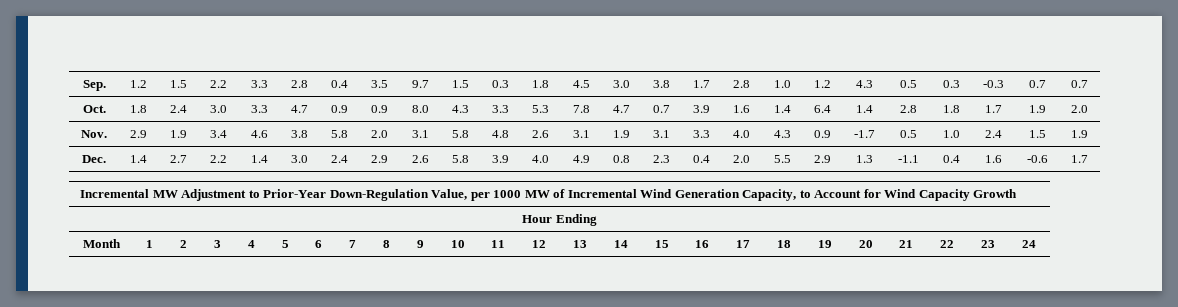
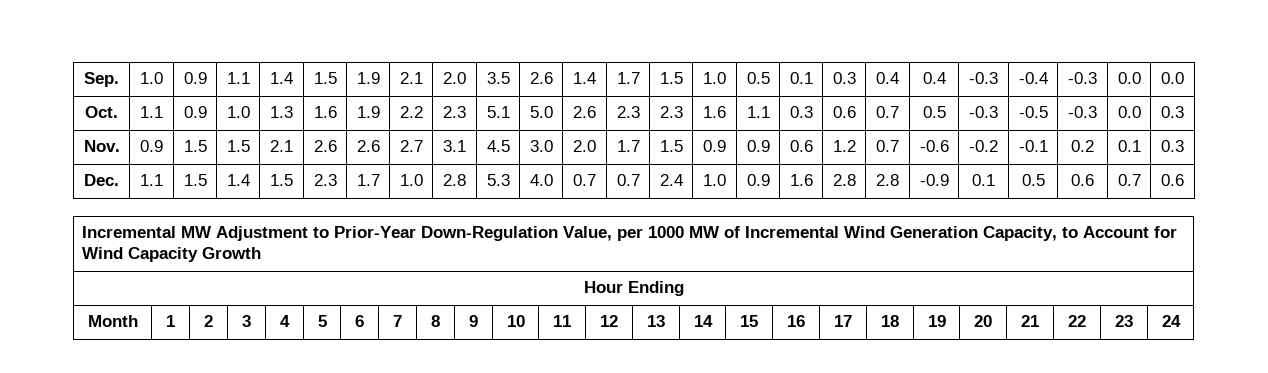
[130,80,147,88] [170,80,187,88] [210,80,227,88] [250,80,268,88] [291,80,308,88] [331,80,348,88] [371,80,388,88] [411,80,429,88] [452,80,469,88] [492,80,509,88] [532,80,549,88] 1.2 | 1.5 | 2.2 | 3.3 | 2.8 | 0.4 | 3.5 | 9.7 | 1.5 | 0.3 | 1.8 -> [140,72,163,84] [183,72,207,84] [226,72,250,84] [270,72,293,84] [313,72,337,84] [356,72,380,84] [399,72,423,84] [443,72,466,84] [486,72,510,84] [529,72,553,84] [573,72,596,84] [616,72,640,84] [659,72,683,84] [703,72,726,84] [746,72,770,84] [789,72,813,84] [832,72,856,84] [876,72,899,84] [922,72,946,84] [969,72,998,84] [1018,72,1048,84] [1068,72,1097,84] [1117,72,1141,84] [1161,72,1184,84] [85,106,118,118] [140,106,163,118] [183,106,207,118] [226,106,250,118] [270,106,293,118] [313,106,337,118] [356,106,380,118] [399,106,423,118] [443,106,466,118] [486,106,510,118] [529,106,553,118] [573,106,596,118] [616,106,640,118] [659,106,683,118] [703,106,726,118] [746,106,770,118] [789,106,813,118] [832,106,856,118] [876,106,899,118] [922,106,946,118] [969,106,998,118] [1018,106,1048,118] [1068,106,1097,118] [1117,106,1141,118] [1161,106,1184,118] [83,140,120,152] [140,140,163,152] [183,140,207,152] [226,140,250,152] [270,140,293,152] [313,140,337,152] [356,140,380,152] [399,140,423,152] [443,140,466,152] 1.0 | 0.9 | 1.1 | 1.4 | 1.5 | 1.9 | 2.1 | 2.0 | 3.5 | 2.6 | 1.4 | 1.7 | 1.5 | 1.0 | 0.5 | 0.1 | 0.3 | 0.4 | 0.4 | -0.3 | -0.4 | -0.3 | 0.0 | 0.0 // Oct. | 1.1 | 0.9 | 1.0 | 1.3 | 1.6 | 1.9 | 2.2 | 2.3 | 5.1 | 5.0 | 2.6 | 2.3 | 2.3 | 1.6 | 1.1 | 0.3 | 0.6 | 0.7 | 0.5 | -0.3 | -0.5 | -0.3 | 0.0 | 0.3 // Nov. | 0.9 | 1.5 | 1.5 | 2.1 | 2.6 | 2.6 | 2.7 | 3.1
[653,80,670,88] [693,80,710,88] [733,80,750,88] [773,80,791,88] [814,80,831,88] [856,80,873,88] [900,80,917,88] [942,80,960,88] [983,80,1004,88] [1029,80,1046,88] [1071,80,1088,88] [82,105,106,113] [130,105,147,113] [170,105,187,113] [210,105,227,113] [250,105,268,113] [291,105,308,113] [331,105,348,113] [371,105,388,113] [411,105,429,113] [452,105,469,113] [492,105,509,113] 3.8 | 1.7 | 2.8 | 1.0 | 1.2 | 4.3 | 0.5 | 0.3 | -0.3 | 0.7 | 0.7 // Oct. | 1.8 | 2.4 | 3.0 | 3.3 | 4.7 | 0.9 | 0.9 | 8.0 | 4.3 | 3.3 -> [573,140,596,152] [616,140,640,152] [659,140,683,152] [703,140,726,152] [746,140,770,152] [789,140,813,152] [832,140,856,152] [876,140,899,152] [919,140,949,152] [969,140,998,152] [1018,140,1048,152] [1071,140,1094,152] [1117,140,1141,152] [1161,140,1184,152] [84,174,119,186] [140,174,163,186] [183,174,207,186] [226,174,250,186] [270,174,293,186] [313,174,337,186] [356,174,380,186] [399,174,423,186] [443,174,466,186] 2.0 | 1.7 | 1.5 | 0.9 | 0.9 | 0.6 | 1.2 | 0.7 | -0.6 | -0.2 | -0.1 | 0.2 | 0.1 | 0.3 // Dec. | 1.1 | 1.5 | 1.4 | 1.5 | 2.3 | 1.7 | 1.0 | 2.8
[572,105,590,113] [613,105,630,113] [653,105,670,113] [693,105,710,113] [733,105,750,113] [773,105,791,113] [814,105,831,113] [856,105,873,113] [900,105,917,113] [942,105,960,113] [985,105,1002,113] [1029,105,1046,113] [1071,105,1088,113] [81,130,107,138] [130,130,147,138] [170,130,187,138] [210,130,227,138] [250,130,268,138] [291,130,308,138] [331,130,348,138] [371,130,388,138] [411,130,429,138] [452,130,469,138] [492,130,509,138] [532,130,549,138] [572,130,590,138] [613,130,630,138] [653,130,670,138] [693,130,710,138] [733,130,750,138] [773,130,791,138] [814,130,831,138] [854,130,875,138] [900,130,917,138] [942,130,960,138] [985,130,1002,138] [1029,130,1046,138] [1071,130,1088,138] [82,155,106,163] [130,155,147,163] [170,155,187,163] [210,155,227,163] [250,155,268,163] [291,155,308,163] [331,155,348,163] [371,155,388,163] [411,155,429,163] [452,155,469,163] [492,155,509,163] [532,155,549,163] [572,155,590,163] [613,155,630,163] [653,155,670,163] [693,155,710,163] [733,155,750,163] [773,155,791,163] [814,155,831,163] [856,155,873,163] [898,155,919,163] [942,155,960,163] [985,155,1002,163] [1027,155,1048,163] [1071,155,1088,163] 7.8 | 4.7 | 0.7 | 3.9 | 1.6 | 1.4 | 6.4 | 1.4 | 2.8 | 1.8 | 1.7 | 1.9 | 2.0 // Nov. | 2.9 | 1.9 | 3.4 | 4.6 | 3.8 | 5.8 | 2.0 | 3.1 | 5.8 | 4.8 | 2.6 | 3.1 | 1.9 | 3.1 | 3.3 | 4.0 | 4.3 | 0.9 | -1.7 | 0.5 | 1.0 | 2.4 | 1.5 | 1.9 // Dec. | 1.4 | 2.7 | 2.2 | 1.4 | 3.0 | 2.4 | 2.9 | 2.6 | 5.8 | 3.9 | 4.0 | 4.9 | 0.8 | 2.3 | 0.4 | 2.0 | 5.5 | 2.9 | 1.3 | -1.1 | 0.4 | 1.6 | -0.6 | 1.7 -> [529,174,553,186] [573,174,596,186] [616,174,640,186] [659,174,683,186] [703,174,726,186] [746,174,770,186] [789,174,813,186] [832,174,856,186] [876,174,899,186] [919,174,949,186] [972,174,995,186] [1021,174,1045,186] [1071,174,1094,186] [1117,174,1141,186] [1161,174,1184,186] 4.0 | 0.7 | 0.7 | 2.4 | 1.0 | 0.9 | 1.6 | 2.8 | 2.8 | -0.9 | 0.1 | 0.5 | 0.6 | 0.7 | 0.6

